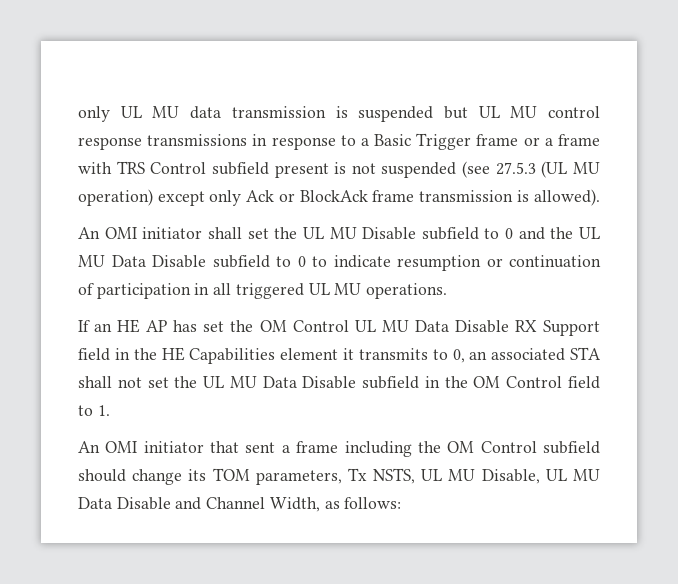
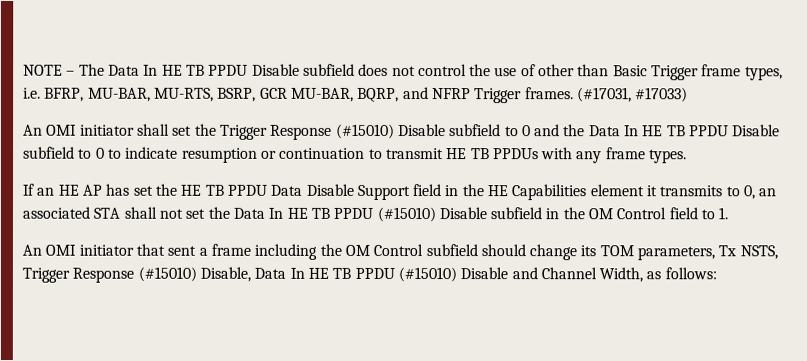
[78,106,600,122] [78,133,600,150] [78,161,600,178] [78,189,600,206] only UL MU data transmission is suspended but UL MU control response transmissions in response to a Basic Trigger frame or a frame with TRS Control subfield present is not suspended (see 27.5.3 (UL MU operation) except only Ack or BlockAck frame transmission is allowed). -> [23,63,783,81] [23,86,689,104] NOTE – The Data In HE TB PPDU Disable subfield does not control the use of other than Basic Trigger frame types, i.e. BFRP, MU-BAR, MU-RTS, BSRP, GCR MU-BAR, BQRP, and NFRP Trigger frames. (#17031, #17033)
[302,227,357,239] UL MU -> [219,123,395,140] Trigger Response (#15010)
[579,227,601,239] [78,255,146,267] UL MU Data -> [588,125,730,137] Data In HE TB PPDU
[78,283,448,299] of participation in all triggered UL MU operations. -> [368,147,688,164] to transmit HE TB PPDUs with any frame types.
[259,320,537,333] OM Control UL MU Data Disable RX -> [180,183,354,196] HE TB PPDU Data Disable
[203,376,297,388] UL MU Data -> [232,206,436,223] Data In HE TB PPDU (#15010)
[421,469,600,484] [78,497,112,509] UL MU Disable, UL MU Data -> [22,266,457,283] Trigger Response (#15010) Disable, Data In HE TB PPDU (#15010)

